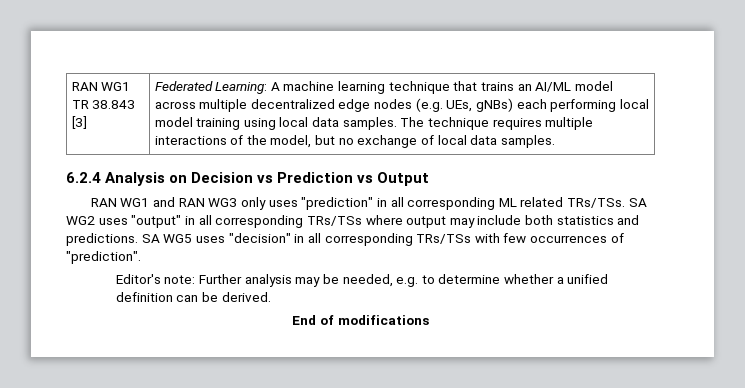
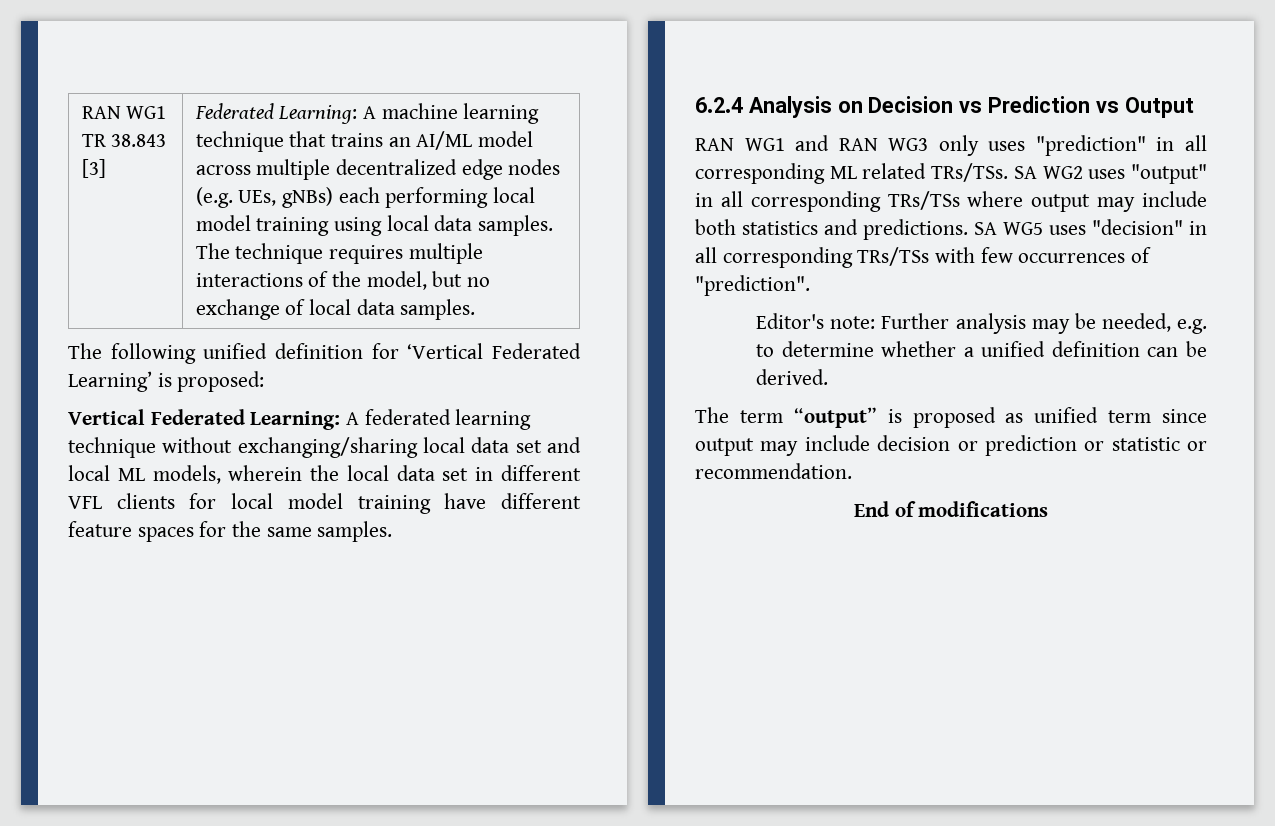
(555, 141) none -> [68,343,581,364] [68,371,265,392] [68,409,532,430] [68,437,581,458] [68,465,581,484] [68,493,581,514] [68,521,393,542] // The following unified definition for ‘Vertical Federated Learning’ is proposed: // Vertical Federated Learning: A federated learning technique without exchanging/sharing local data set and local ML models, wherein the local data set in different VFL clients for local model training have different feature spaces for the same samples.
(271, 297) none -> [695,407,1207,428] [695,435,1207,456] [695,463,852,479] // The term “output” is proposed as unified term since output may include decision or prediction or statistic or recommendation.

